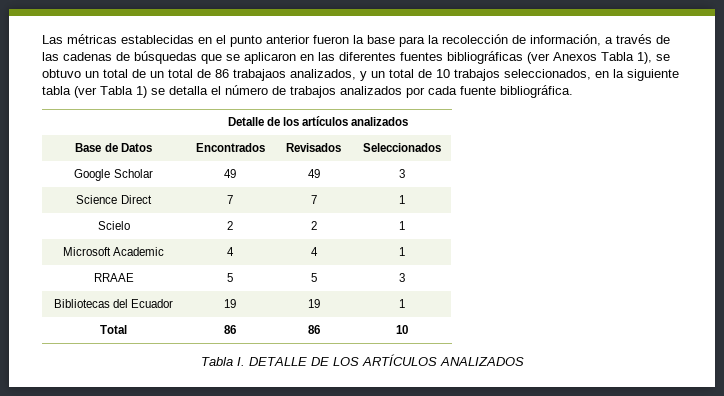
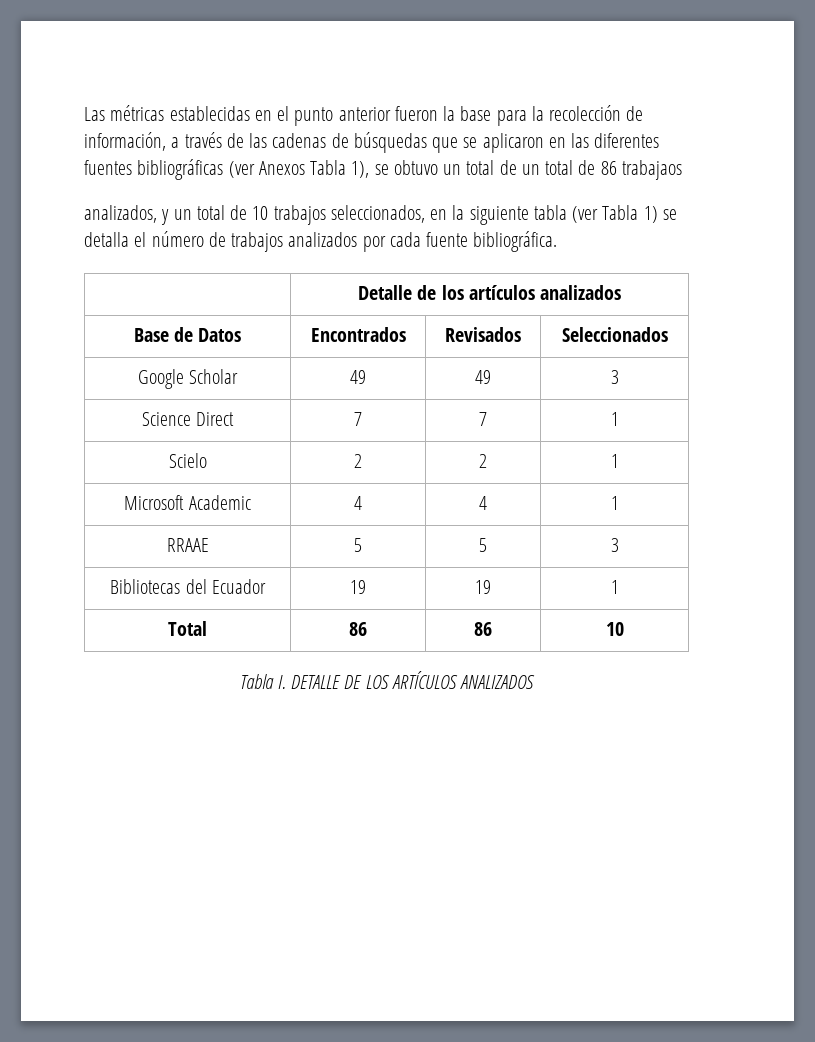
(286, 75) none -> (682, 170) //

